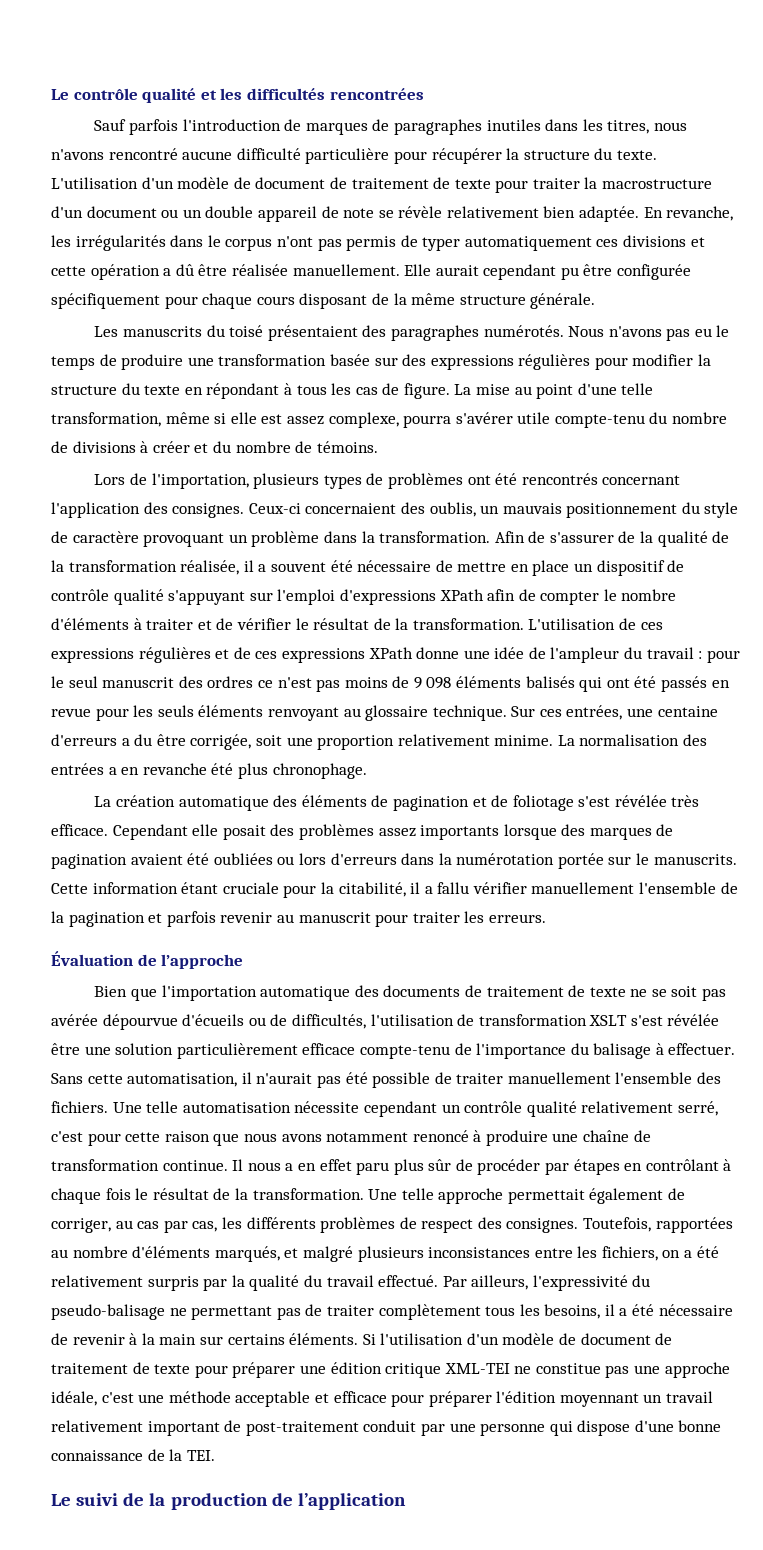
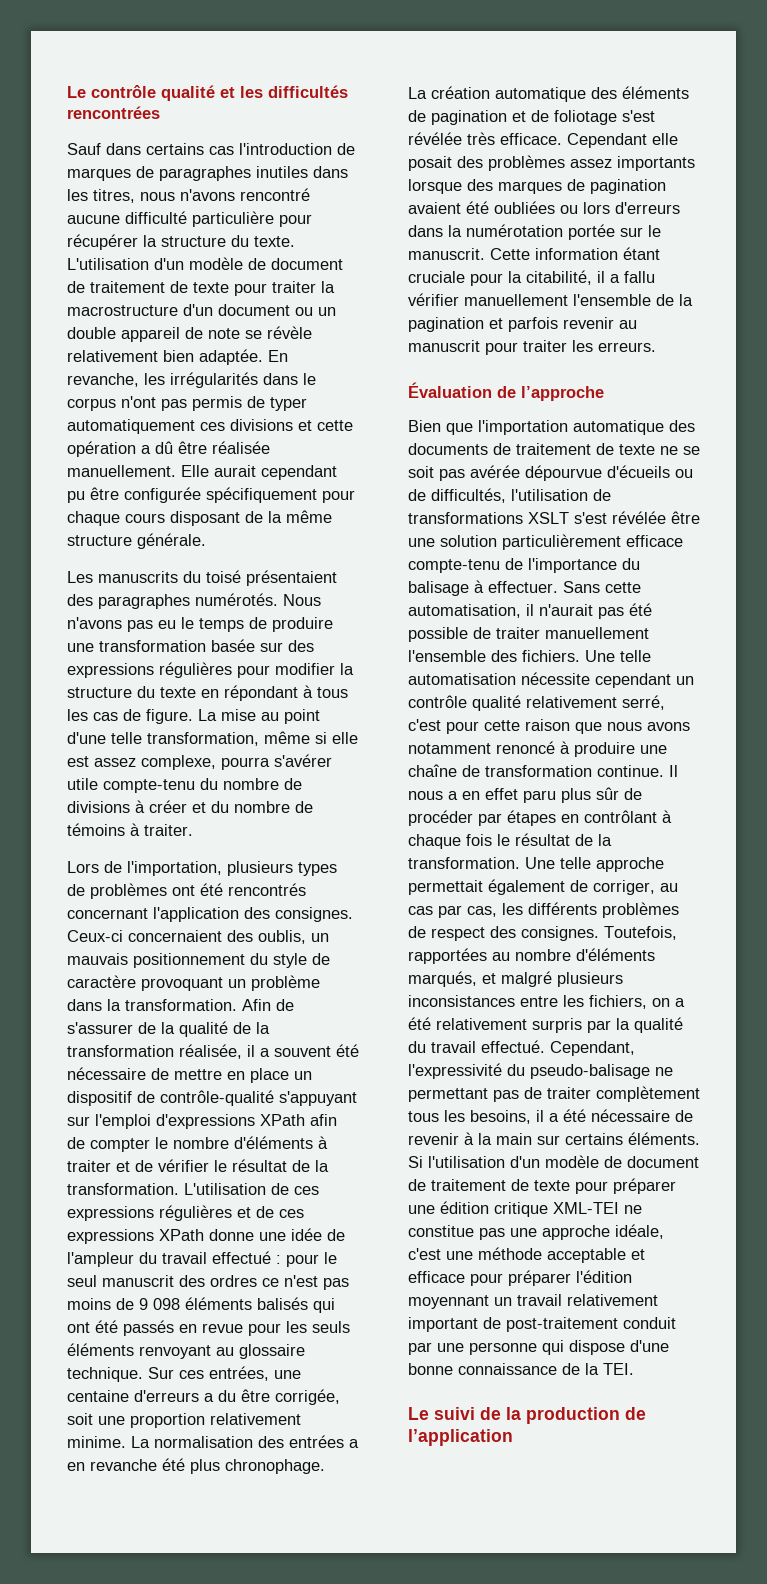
[128,119,178,135] parfois -> [106,143,234,155] dans certains cas
[316,441,378,453] témoins. -> [67,823,193,836] témoins à traiter.
[51,589,164,605] contrôle qualité -> [160,1090,274,1106] contrôle-qualité
(694, 653) none -> [212,1251,271,1264] effectué
[653,854,737,865] manuscrits. -> [408,248,485,260] manuscrit.
[478,1014,587,1026] transformation -> [408,512,523,524] transformations
[442,1275,529,1290] Par ailleurs, -> [550,1041,635,1056] Cependant,

